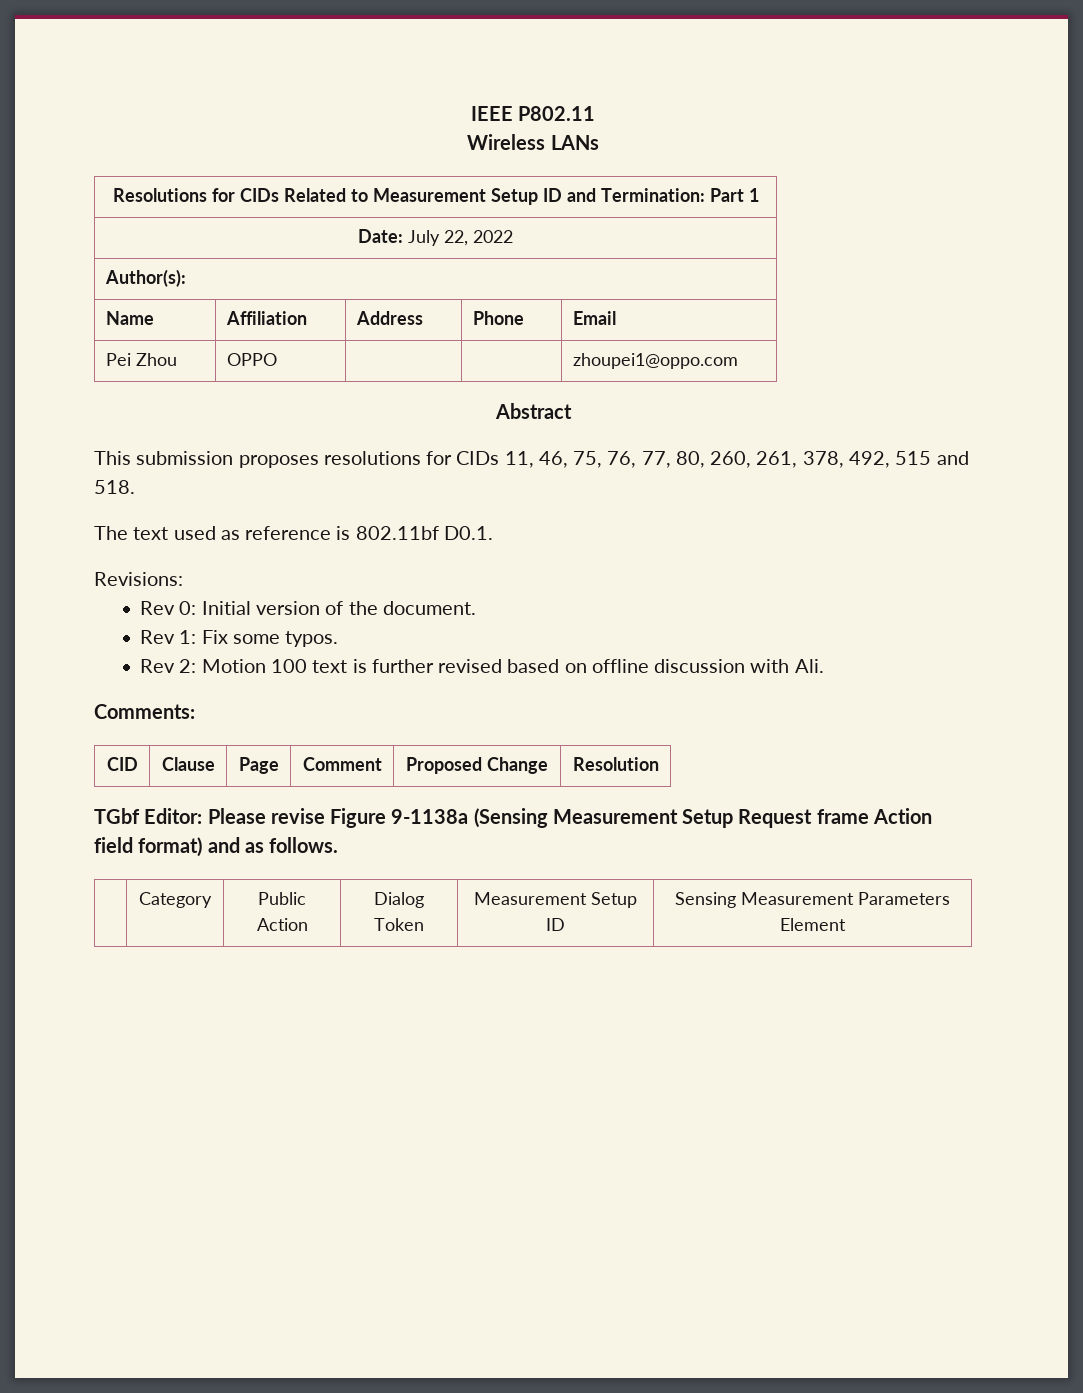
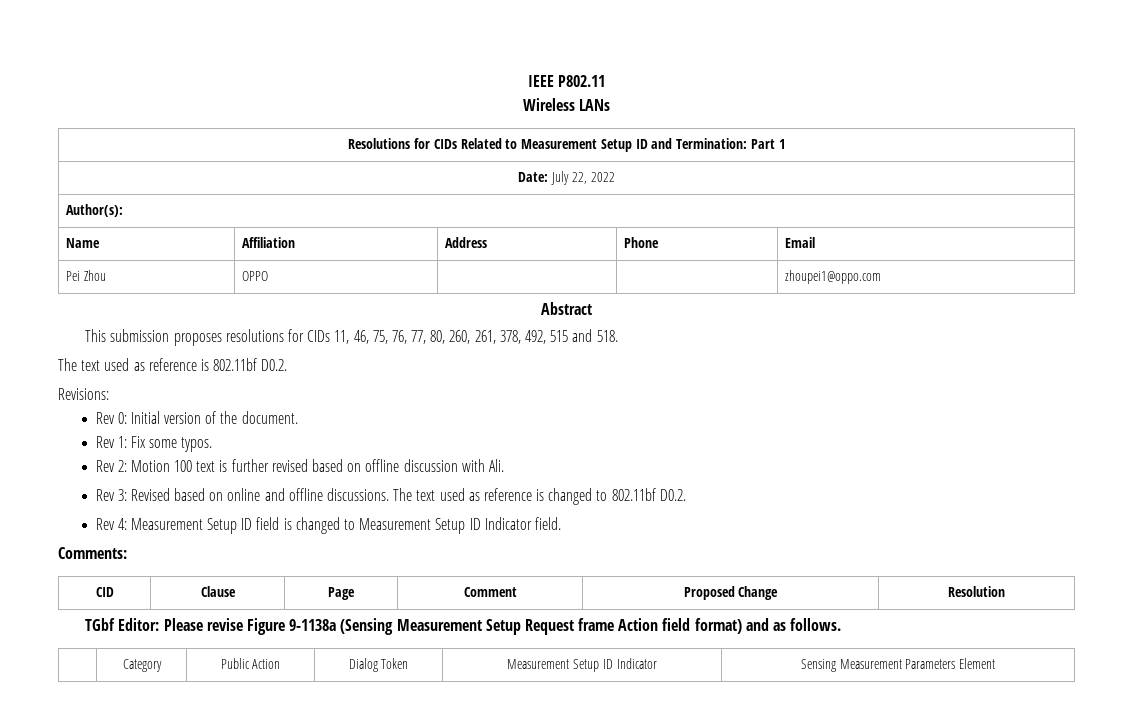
[443,526,493,540] D0.1. -> [261,359,288,371] D0.2.
(824, 666) none -> [95,488,686,505] [95,517,561,534] // Rev 3: Revised based on online and offline discussions. The text used as reference is changed to 802.11bf D0.2. // Rev 4: Measurement Setup ID field is changed to Measurement Setup ID Indicator field.
(565, 924) none -> [616,658,657,669] Indicator

